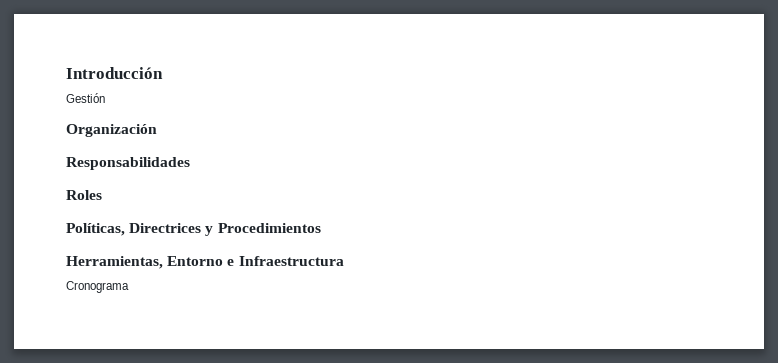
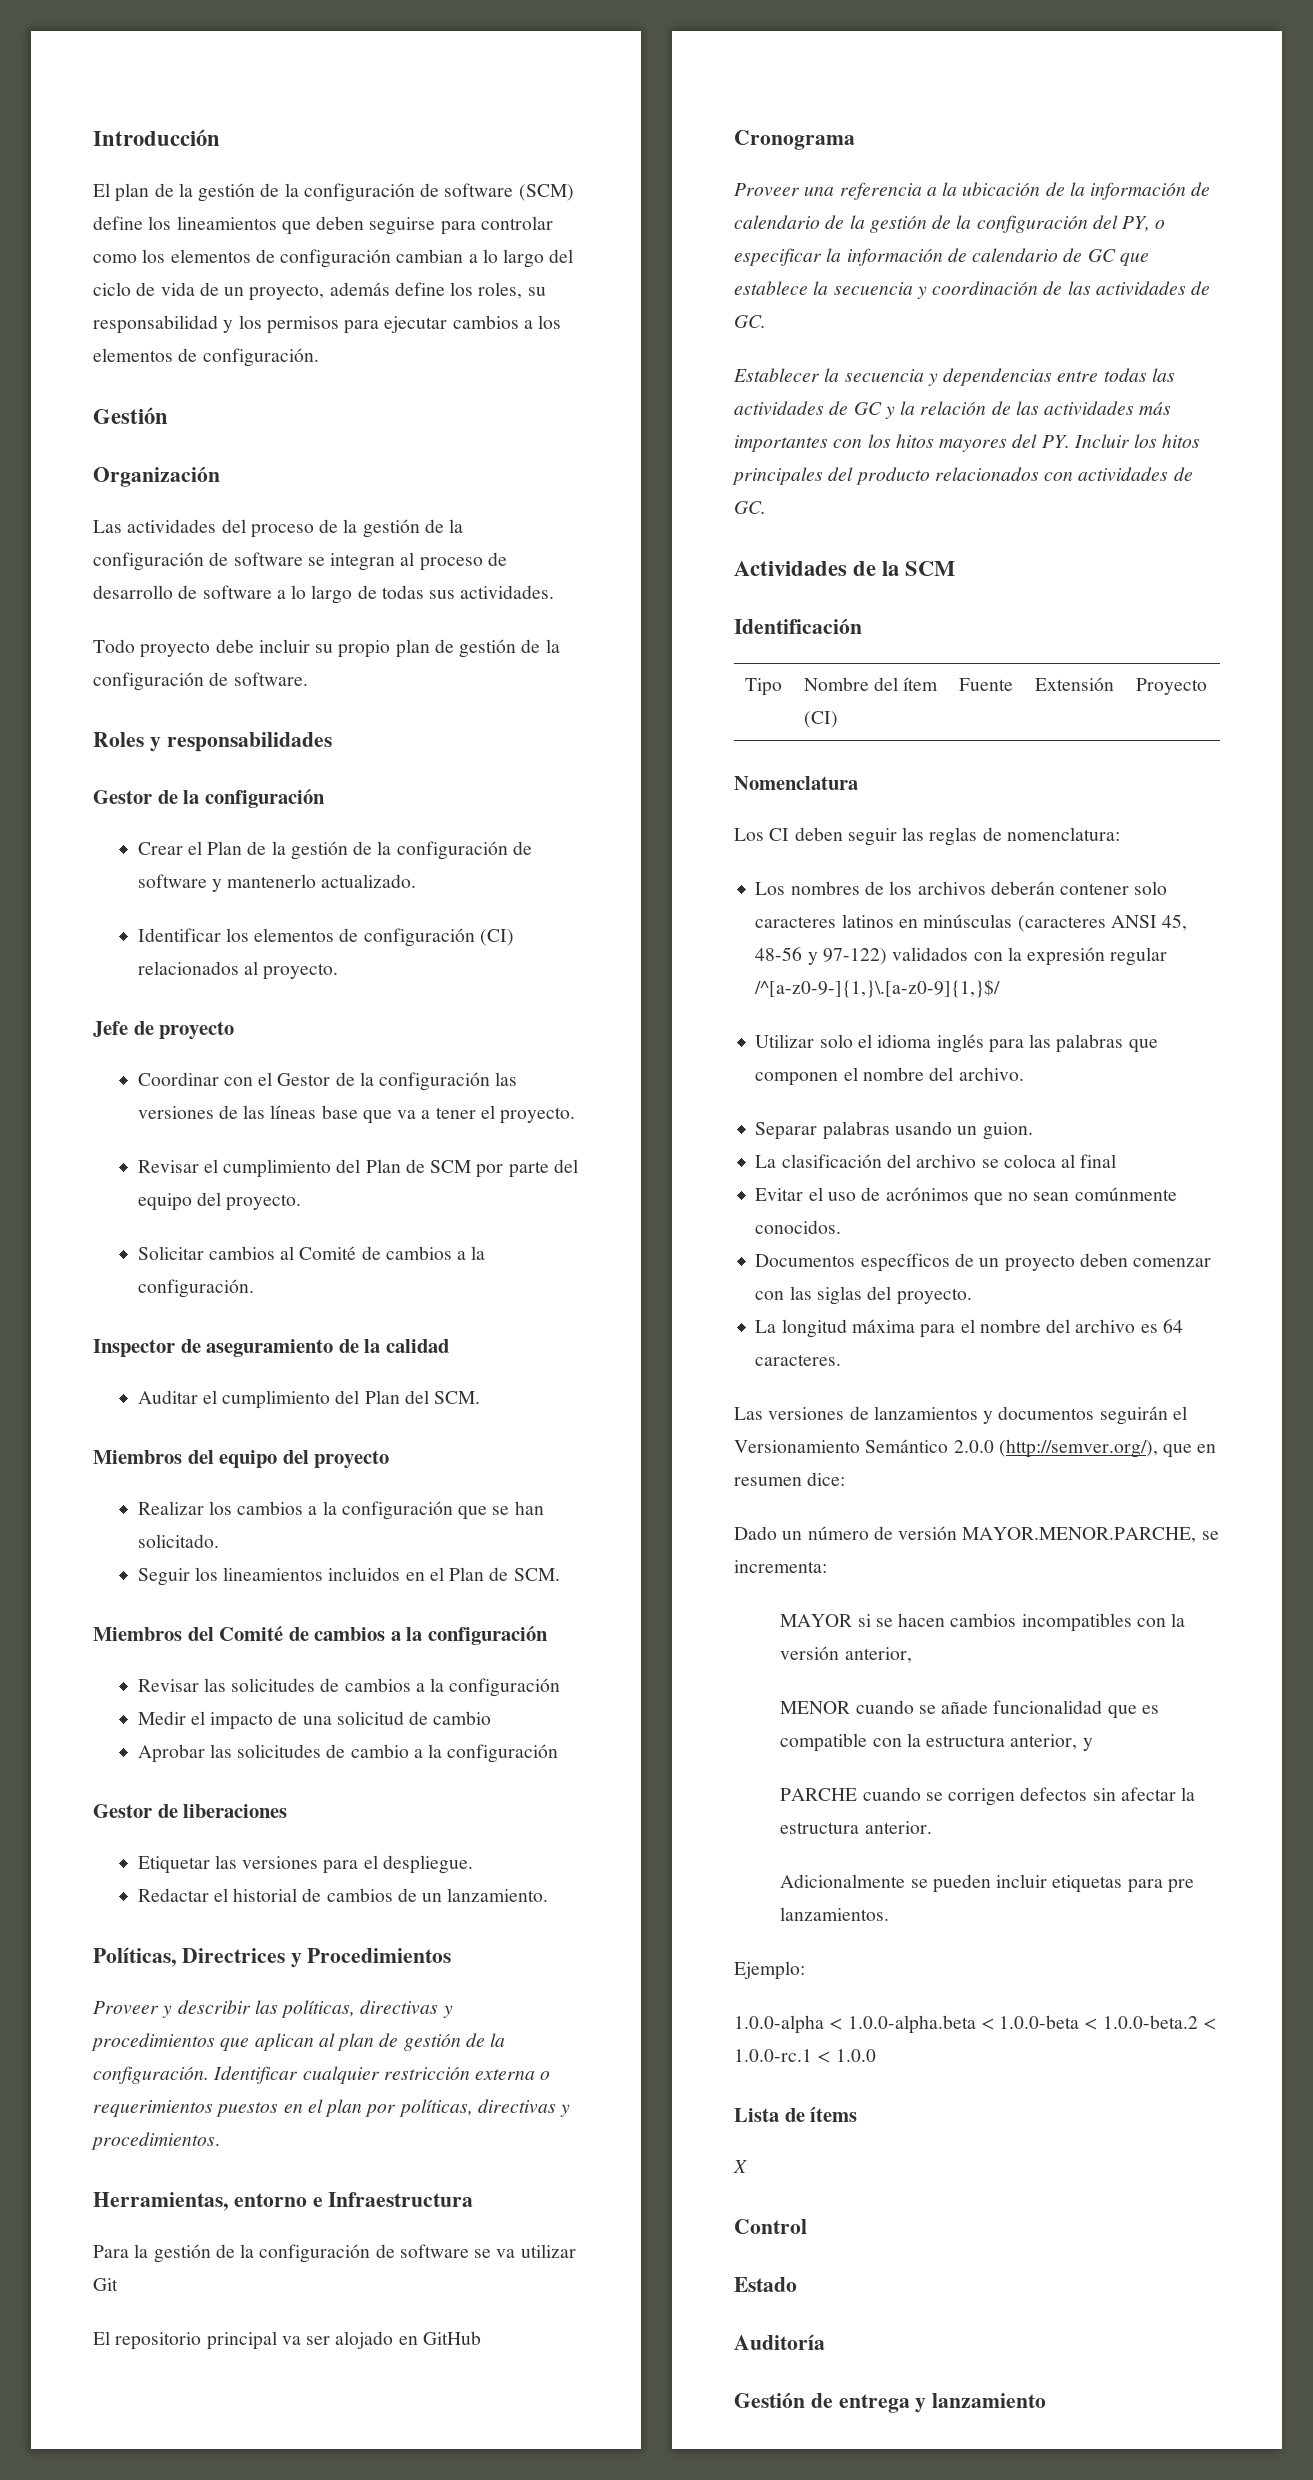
[66,93,105,103] [66,124,157,137] [66,157,190,170] [66,190,102,200] [66,223,321,236] Gestión // Organización // Responsabilidades // Roles // Políticas, Directrices y Procedimientos -> [93,183,574,202] [93,216,553,235] [93,249,574,268] [93,282,546,301] [93,315,562,334] [93,348,319,367] [93,407,168,424] [93,466,220,487] [93,519,464,538] [93,552,507,571] [93,585,555,604] [93,639,560,658] [93,672,308,691] [93,732,332,752] [93,789,325,808] [137,841,532,860] [137,874,417,892] [137,928,514,947] [137,961,339,980] [93,1021,235,1040] [137,1072,518,1091] [137,1105,576,1124] [137,1159,578,1178] [137,1192,302,1211] [137,1246,486,1260] [137,1279,254,1298] [93,1339,449,1357] [137,1390,481,1409] [93,1450,390,1469] [137,1501,544,1520] [137,1534,219,1548] [137,1567,560,1586] [93,1626,548,1645] [137,1678,561,1697] [137,1711,492,1730] [137,1744,559,1763] [93,1804,288,1818] [137,1855,473,1874] [137,1888,549,1902] [93,1947,452,1968] [93,2000,453,2018] [91,2033,506,2051] [93,2066,551,2084] [93,2099,571,2117] [91,2132,220,2150] El plan de la gestión de la configuración de software (SCM) define los lineamientos que deben seguirse para controlar como los elementos de configuración cambian a lo largo del ciclo de vida de un proyecto, además define los roles, su responsabilidad y los permisos para ejecutar cambios a los elementos de configuración. // Gestión // Organización // Las actividades del proceso de la gestión de la configuración de software se integran al proceso de desarrollo de software a lo largo de todas sus actividades. // Todo proyecto debe incluir su propio plan de gestión de la configuración de software. // Roles y responsabilidades // Gestor de la configuración // Crear el Plan de la gestión de la configuración de software y mantenerlo actualizado. // Identificar los elementos de configuración (CI) relacionados al proyecto. // Jefe de proyecto // Coordinar con el Gestor de la configuración las versiones de las líneas base que va a tener el proyecto. // Revisar el cumplimiento del Plan de SCM por parte del equipo del proyecto. // Solicitar cambios al Comité de cambios a la configuración. // Inspector de aseguramiento de la calidad // Auditar el cumplimiento del Plan del SCM. // Miembros del equipo del proyecto // Realizar los cambios a la configuración que se han solicitado. // Seguir los lineamientos incluidos en el Plan de SCM. // Miembros del Comité de cambios a la configuración // Revisar las solicitudes de cambios a la configuración // Medir el impacto de una solicitud de cambio // Aprobar las solicitudes de cambio a la configuración // Gestor de liberaciones // Etiquetar las versiones para el despliegue. // Redactar el historial de cambios de un lanzamiento. // Políticas, Directrices y Procedimientos // Proveer y describir las políticas, directivas y procedimientos que aplican al plan de gestión de la configuración. Identificar cualquier restricción externa o requerimientos puestos en el plan por políticas, directivas y procedimientos.
[167,256,224,266] Entorno -> [233,2193,307,2207] entorno
[66,281,129,293] Cronograma -> [93,2244,576,2263] [93,2278,118,2291] [93,2331,481,2350] [734,130,855,150] [734,182,1211,200] [734,215,1166,233] [734,248,1149,266] [734,281,1211,299] [734,315,766,328] [733,368,1175,386] [734,401,1172,419] [734,434,1201,452] [732,467,1193,485] [734,501,766,514] [734,561,956,576] [734,618,862,634] [744,678,782,696] [803,677,939,691] [803,711,838,728] [958,678,1013,691] [1034,677,1114,691] [1135,678,1207,695] [734,776,858,790] [734,827,1120,846] [755,881,1168,895] [755,914,1188,932] [755,947,1168,966] [754,979,1001,998] [755,1034,1158,1053] [755,1067,1024,1086] [755,1121,1033,1140] [755,1154,1117,1168] [755,1187,1177,1206] [755,1220,842,1234] [755,1253,1212,1272] [755,1286,972,1305] [755,1319,1183,1338] [755,1354,842,1366] [734,1406,1187,1425] [734,1439,1217,1458] [734,1472,846,1486] [734,1526,1219,1543] [734,1560,827,1573] [780,1613,1186,1632] [780,1646,912,1663] [780,1700,1159,1719] [780,1733,1093,1752] [780,1787,1196,1806] [780,1821,932,1834] [780,1874,1194,1893] [780,1907,890,1921] [734,1961,805,1980] [734,2015,1216,2034] [734,2049,876,2063] [734,2106,858,2122] [733,2160,747,2173] [734,2219,807,2234] [734,2277,797,2292] [734,2334,825,2350] [734,2392,1047,2413] Para la gestión de la configuración de software se va utilizar Git // El repositorio principal va ser alojado en GitHub // Cronograma // Proveer una referencia a la ubicación de la información de calendario de la gestión de la configuración del PY, o especificar la información de calendario de GC que establece la secuencia y coordinación de las actividades de GC. // Establecer la secuencia y dependencias entre todas las actividades de GC y la relación de las actividades más importantes con los hitos mayores del PY. Incluir los hitos principales del producto relacionados con actividades de GC. // Actividades de la SCM // Identificación // Tipo | Nombre del ítem (CI) | Fuente | Extensión | Proyecto // Nomenclatura // Los CI deben seguir las reglas de nomenclatura: // Los nombres de los archivos deberán contener solo caracteres latinos en minúsculas (caracteres ANSI 45, 48-56 y 97-122) validados con la expresión regular /^[a-z0-9-]{1,}\.[a-z0-9]{1,}$/ // Utilizar solo el idioma inglés para las palabras que componen el nombre del archivo. // Separar palabras usando un guion. // La clasificación del archivo se coloca al final // Evitar el uso de acrónimos que no sean comúnmente conocidos. // Documentos específicos de un proyecto deben comenzar con las siglas del proyecto. // La longitud máxima para el nombre del archivo es 64 caracteres. // Las versiones de lanzamientos y documentos seguirán el Versionamiento Semántico 2.0.0 (http://semver.org/), que en resumen dice: // Dado un número de versión MAYOR.MENOR.PARCHE, se incrementa: // MAYOR si se hacen cambios incompatibles con la versión anterior, // MENOR cuando se añade funcionalidad que es compatible con la estructura anterior, y // PARCHE cuando se corrigen defectos sin afectar la estructura anterior. // Adicionalmente se pueden incluir etiquetas para pre lanzamientos. // Ejemplo: // 1.0.0-alpha < 1.0.0-alpha.beta < 1.0.0-beta < 1.0.0-beta.2 < 1.0.0-rc.1 < 1.0.0 // Lista de ítems // X // Control // Estado // Auditoría // Gestión de entrega y lanzamiento

